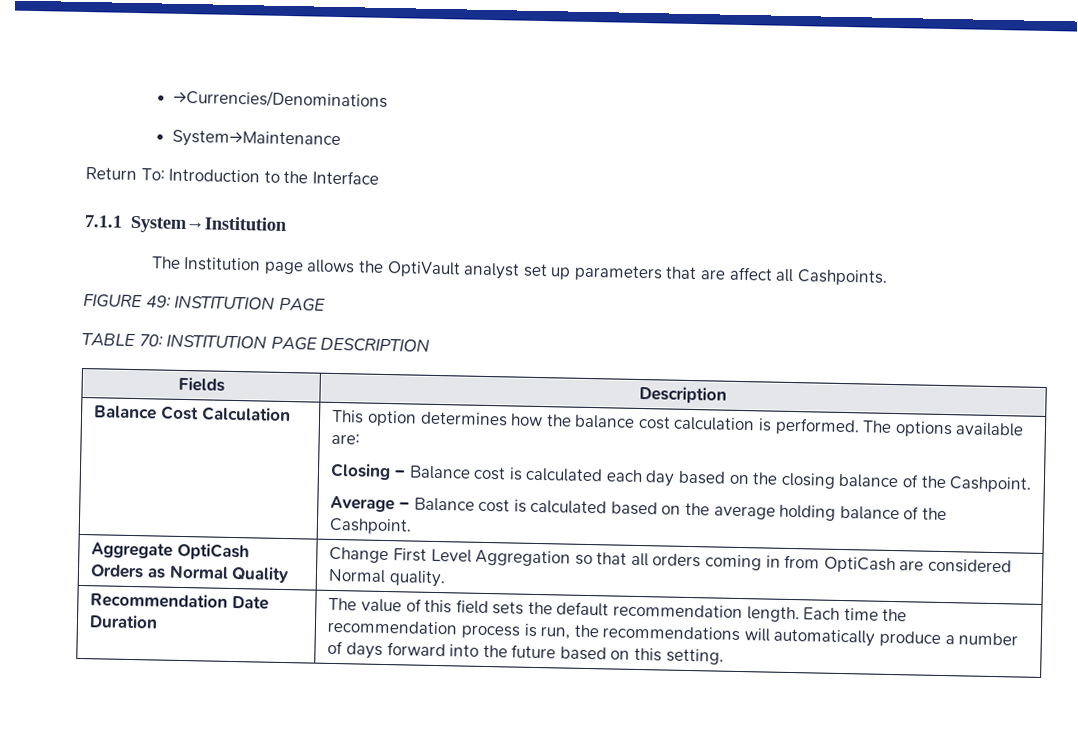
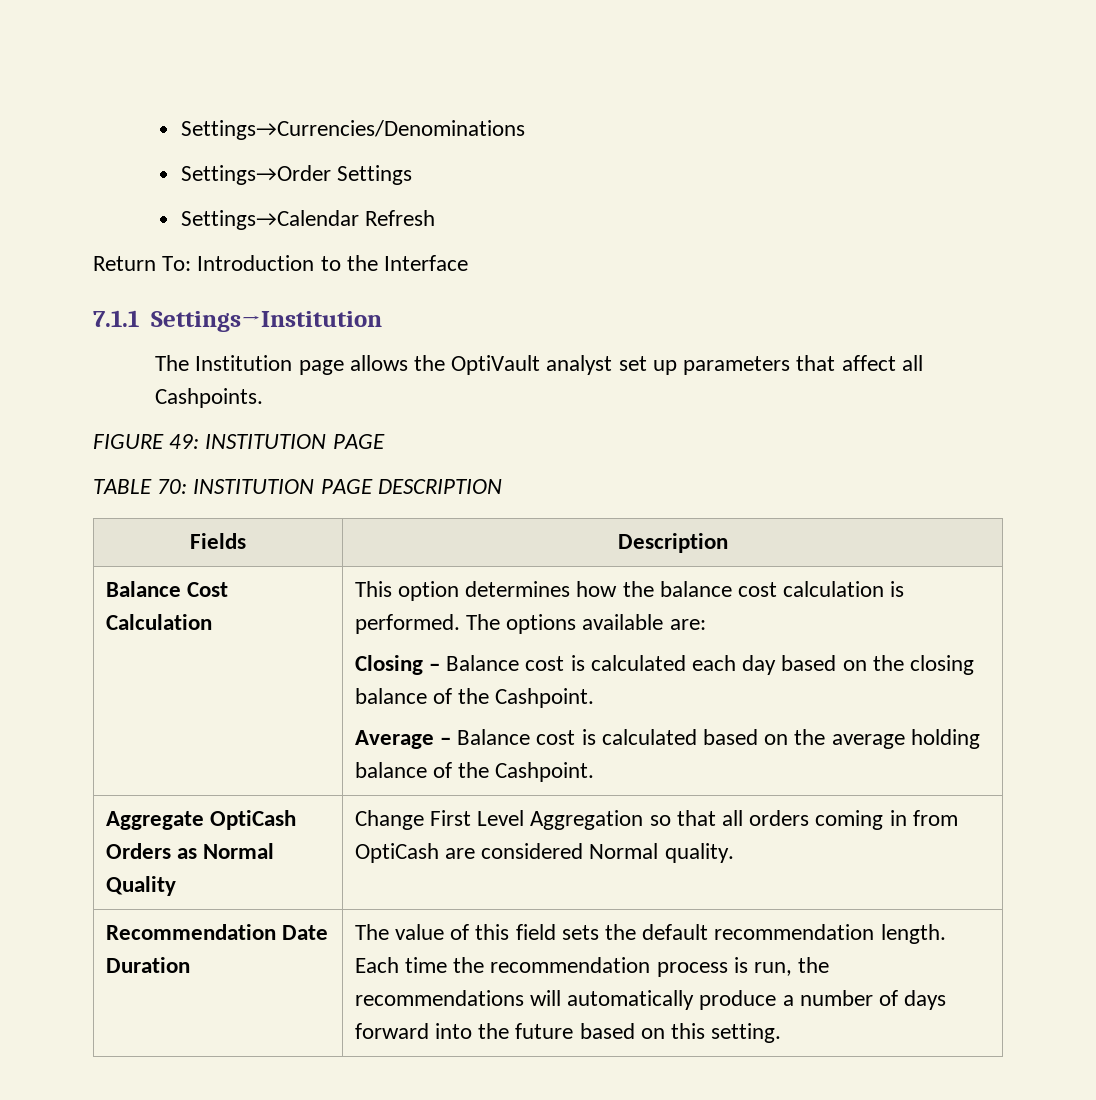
[173,88,389,109] [172,129,342,150] →Currencies/Denominations // System→Maintenance -> [180,120,525,140] [180,165,412,185] [180,210,435,230] Settings→Currencies/Denominations // Settings→Order Settings // Settings→Calendar Refresh
[129,214,287,235] System→Institution -> [150,311,382,332] Settings→Institution
[700,269,727,280] are -> (836, 363) none

